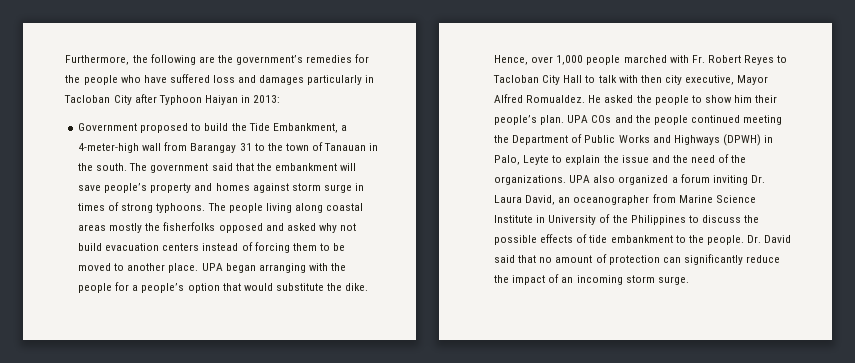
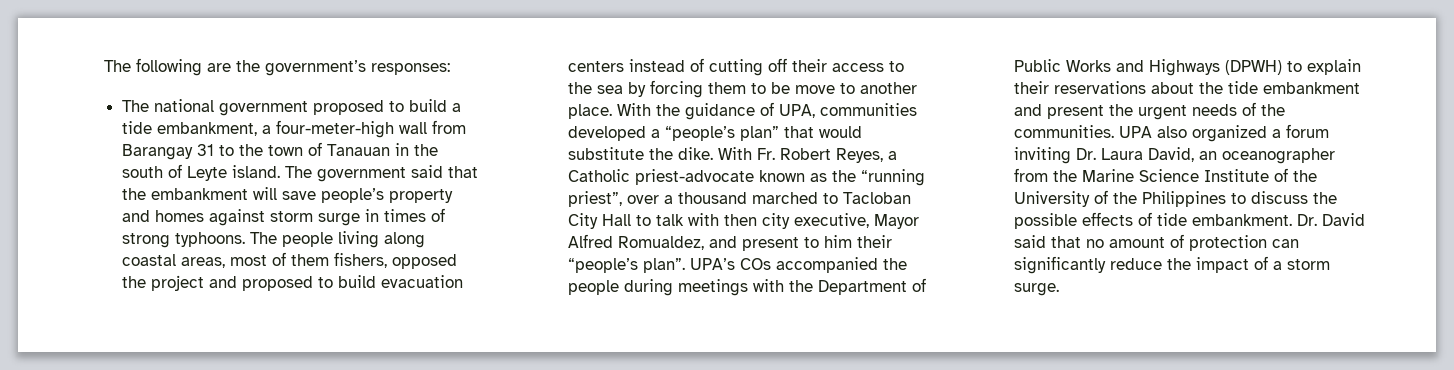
[65,55,148,65] Furthermore, the -> [103,60,131,72] The
[306,54,370,63] [65,74,375,85] [64,94,281,105] [78,123,347,133] [78,143,140,153] remedies for the people who have suffered loss and damages particularly in Tacloban City after Typhoon Haiyan in 2013: // Government proposed to build the Tide Embankment, a 4-meter-high -> [370,63,450,75] [122,99,462,116] [122,120,395,138] responses: // The national government proposed to build a tide embankment, a four-meter-high
[96,163,128,171] south. -> [122,164,281,181] south of Leyte island.
[78,222,356,233] areas mostly the fisherfolks opposed and asked why not -> [181,252,458,269] [122,275,334,291] areas, most of them fishers, opposed the project and proposed to
(253, 246) none -> [709,58,905,76] [568,82,647,97] cutting off their access to the sea by
[78,263,112,271] moved -> [795,85,836,94] move
[201,263,346,273] [78,282,220,293] UPA began arranging with the people for a people’s option -> [617,102,918,120] [568,126,780,141] With the guidance of UPA, communities developed a “people’s plan”
[494,55,774,65] Hence, over 1,000 people marched with Fr. Robert Reyes -> [718,147,898,163] [568,169,926,186] [568,191,819,207] With Fr. Robert Reyes, a Catholic priest-advocate known as the “running priest”, over a thousand marched
[526,95,778,105] [494,115,782,125] Romualdez. He asked the people to show him their people’s plan. UPA COs and the people continued meeting -> [618,235,893,251] [568,257,908,273] [568,279,785,296] Romualdez, and present to him their “people’s plan”. UPA’s COs accompanied the people during meetings with
[763,135,773,143] [494,154,747,165] [494,175,567,185] in Palo, Leyte to explain the issue and the need of the organizations. -> [1287,59,1362,75] [1014,81,1361,94] [1014,102,1286,120] [1014,125,1115,138] to explain their reservations about the tide embankment and present the urgent needs of the communities.
(676, 198) none -> [1053,170,1078,182] the
[536,215,546,223] in -> [1274,168,1318,182] of the
[610,235,744,245] embankment to the people. -> [1192,214,1293,226] embankment.
[561,275,623,285] an incoming -> [1273,261,1283,270] a

